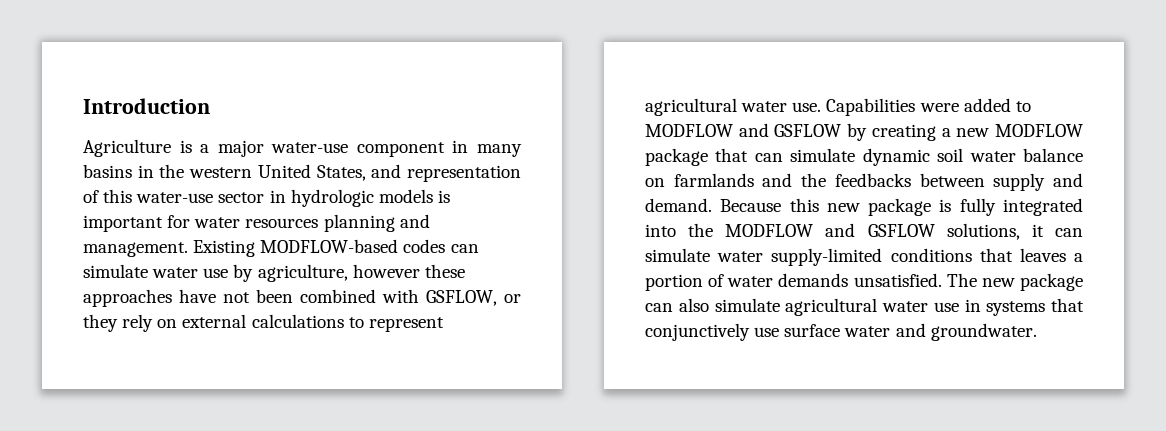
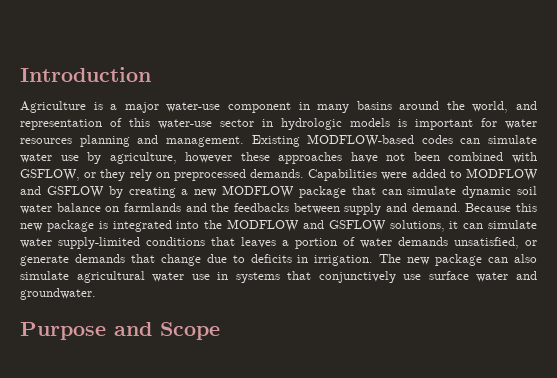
[137,164,366,181] in the western United States, -> [399,101,509,113] around the world,
[182,314,444,332] [645,98,822,116] external calculations to represent agricultural water use. -> [173,169,305,181] preprocessed demands.
[959,198,996,216] fully -> (108, 225) none
[853,273,942,287] unsatisfied. -> [454,237,537,249] [20,254,374,266] unsatisfied, or generate demands that change due to deficits in irrigation.
(1037, 332) none -> [20,322,220,340] // Purpose and Scope

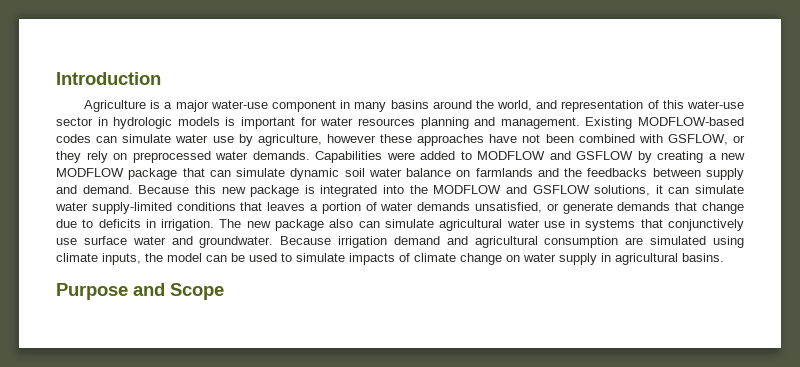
(246, 175) none -> [215,151,248,160] water
[488,254,537,263] can also -> [329,219,380,228] also can
(96, 294) none -> [280,236,744,248] [56,253,724,265] Because irrigation demand and agricultural consumption are simulated using climate inputs, the model can be used to simulate impacts of climate change on water supply in agricultural basins.

